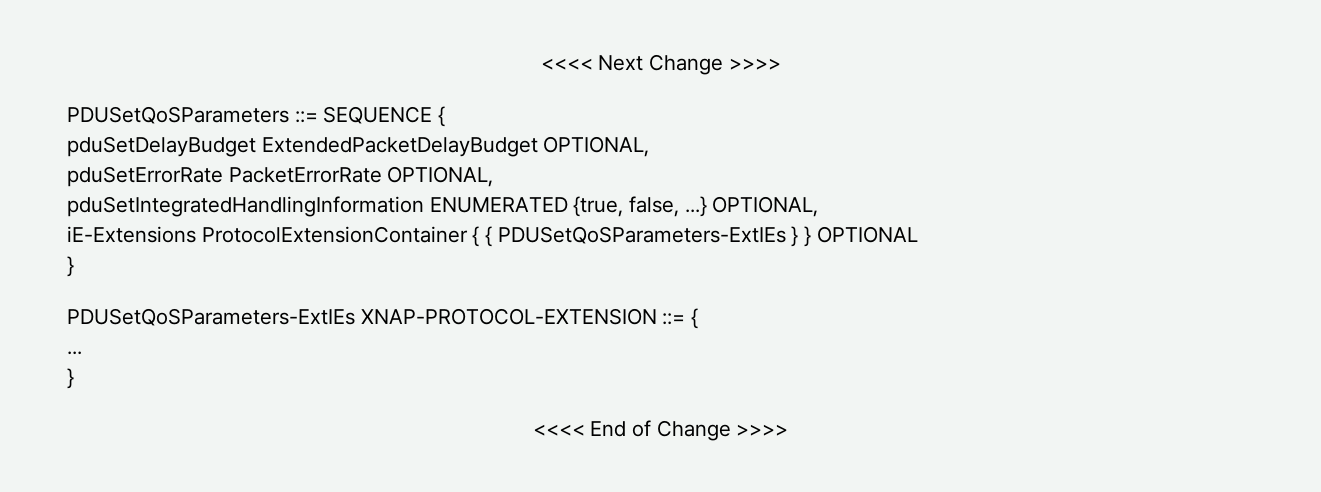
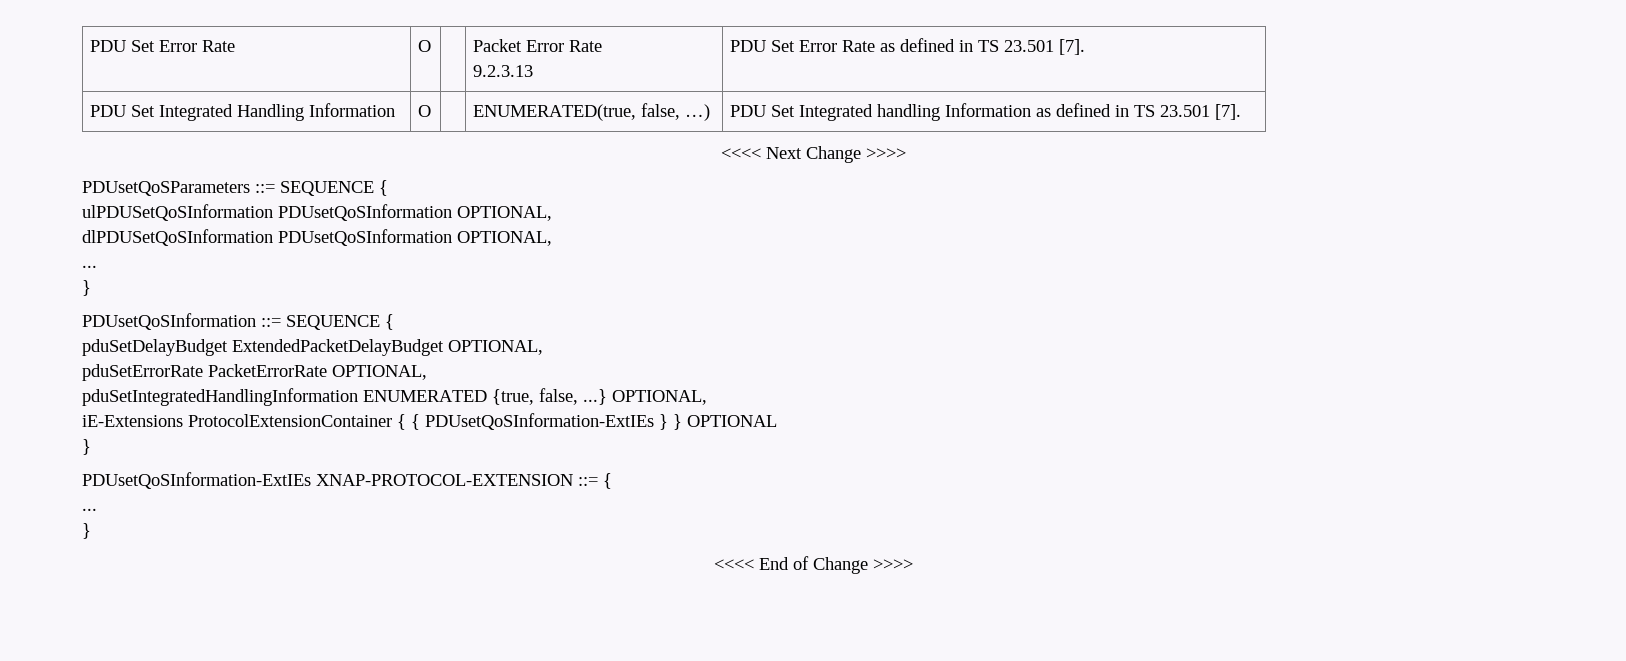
[540,54,781,75] [67,106,289,124] <<<< Next Change >>>> // PDUSetQoSParameters -> [90,40,236,52] [418,40,432,52] [473,39,603,52] [473,65,534,77] [730,38,1086,55] [90,103,396,121] [418,105,432,117] [473,103,711,121] [730,103,1242,121] [720,146,906,163] [82,180,388,196] [82,204,552,221] [82,229,552,246] [82,265,97,268] [82,280,91,296] [82,313,256,330] PDU Set Error Rate | O | | Packet Error Rate // 9.2.3.13 | PDU Set Error Rate as defined in TS 23.501 [7]. // PDU Set Integrated Handling Information | O | | ENUMERATED(true, false, …) | PDU Set Integrated handling Information as defined in TS 23.501 [7]. // <<<< Next Change >>>> // PDUsetQoSParameters ::= SEQUENCE { // ulPDUSetQoSInformation PDUsetQoSInformation OPTIONAL, // dlPDUSetQoSInformation PDUsetQoSInformation OPTIONAL, // ... // } // PDUsetQoSInformation
[497,226,786,244] PDUSetQoSParameters-ExtIEs -> [425,413,654,430] PDUsetQoSInformation-ExtIEs
[67,308,355,326] PDUSetQoSParameters-ExtIEs -> [82,472,311,489] PDUsetQoSInformation-ExtIEs

